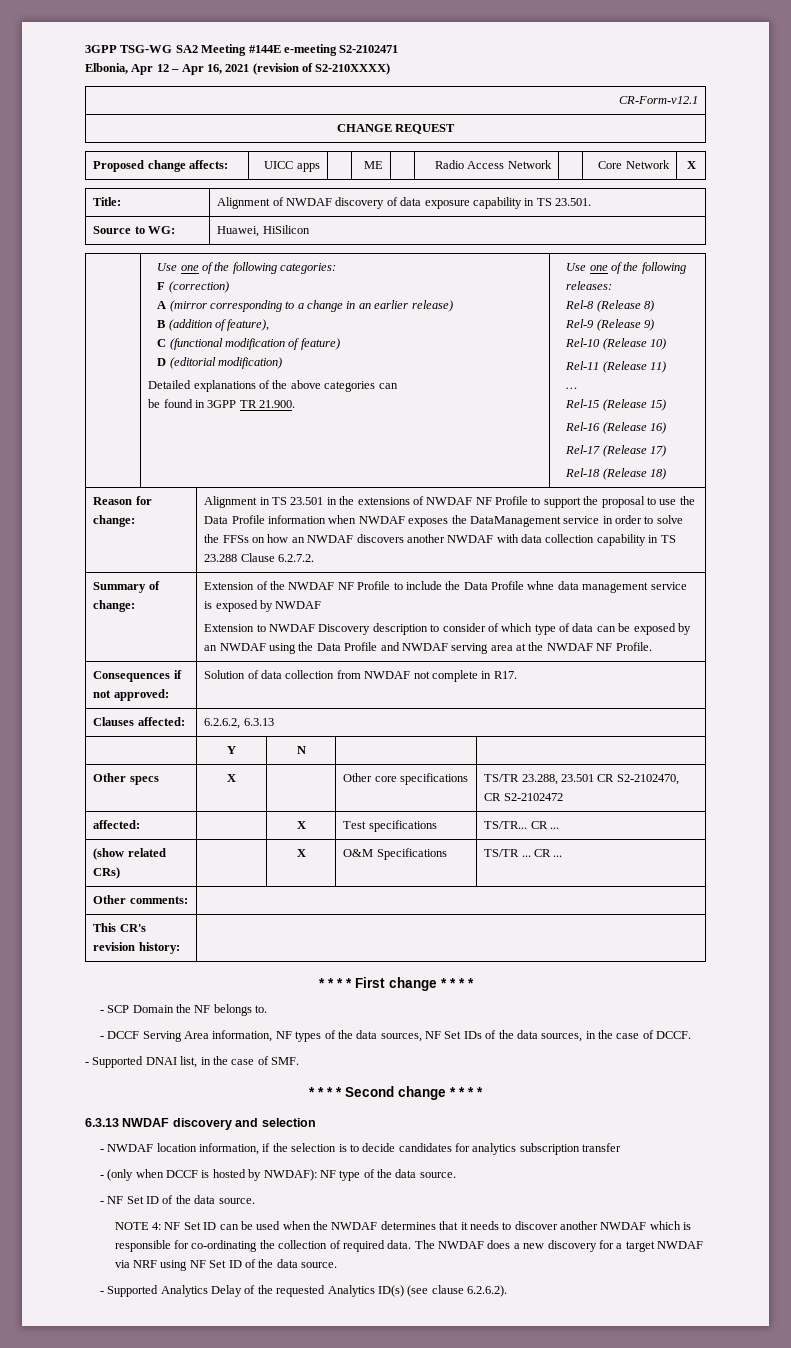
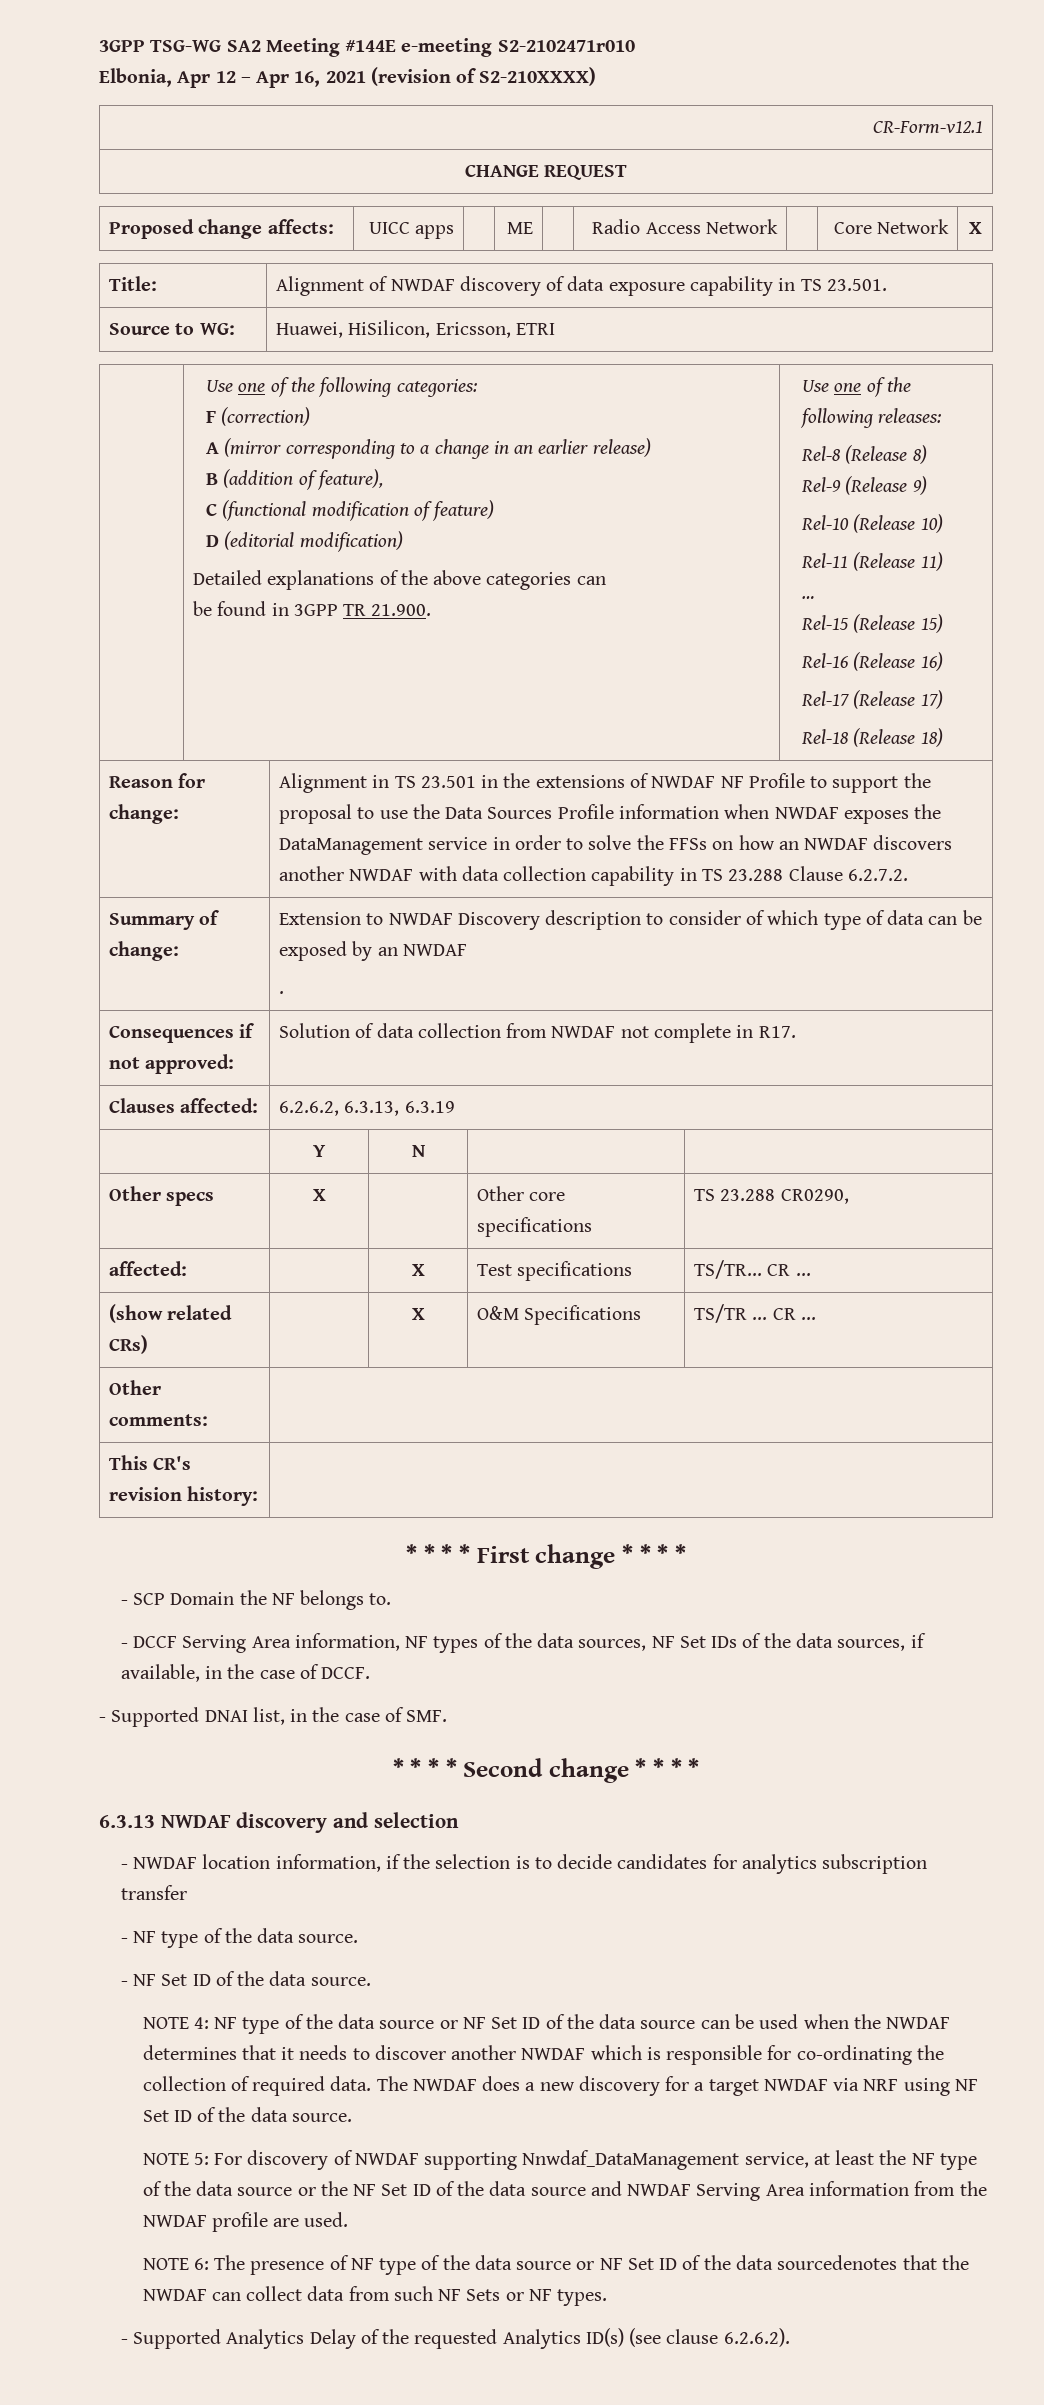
[339,45,399,53] S2-2102471 -> [497,40,635,52] S2-2102471r010
[262,225,310,234] HiSilicon -> [348,320,555,338] HiSilicon, Ericsson, ETRI
(229, 520) none -> [487,807,553,819] Sources
[256,581,687,593] [204,600,322,612] [204,624,255,632] of the NWDAF NF Profile to include the Data Profile whne data management service is exposed by NWDAF // Extension -> (362, 918) none
[269,642,652,654] using the Data Profile and NWDAF serving area at the NWDAF NF Profile. -> [279,991,285,994] // .
[243,718,274,726] 6.3.13 -> [344,1101,455,1116] 6.3.13, 6.3.19
[484,774,679,785] [484,793,563,801] TS/TR 23.288, 23.501 CR S2-2102470, CR S2-2102472 -> [694,1189,849,1204] TS 23.288 CR0290,
(583, 1037) none -> [910,1633,926,1648] [120,1664,200,1682] if available,
[107,1169,317,1181] (only when DCCF is hosted by NWDAF): -> (128, 1940) none
[183,1222,217,1230] Set ID -> [242,2014,696,2034] type of the data source or NF Set ID of the data source
(338, 1265) none -> [142,2150,977,2170] [142,2181,987,2201] [142,2212,349,2232] [142,2255,969,2275] [142,2286,608,2306] // NOTE 5: For discovery of NWDAF supporting Nnwdaf_DataManagement service, at least the NF type of the data source or the NF Set ID of the data source and NWDAF Serving Area information from the NWDAF profile are used. // NOTE 6: The presence of NF type of the data source or NF Set ID of the data sourcedenotes that the NWDAF can collect data from such NF Sets or NF types.

